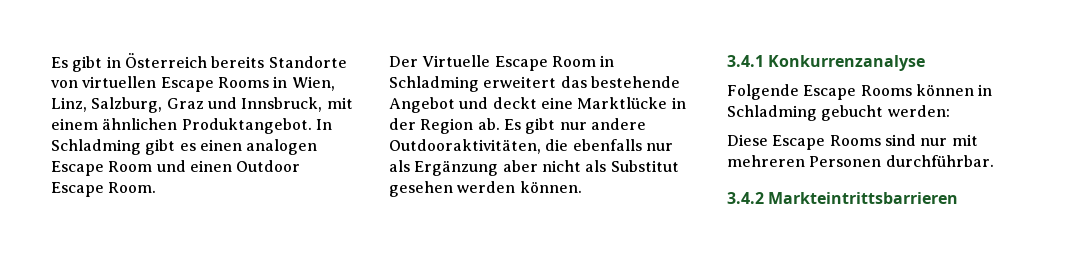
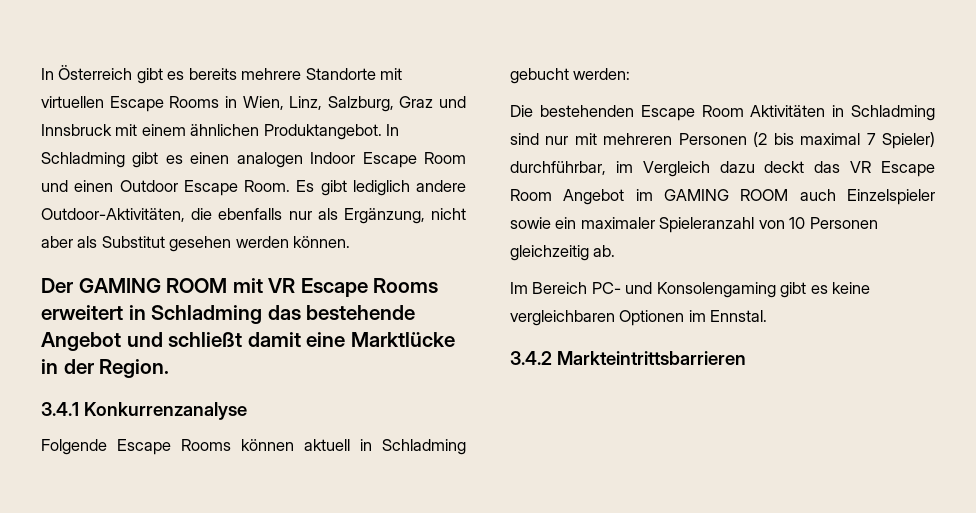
[51,53,347,72] [51,80,78,88] Es gibt in Österreich bereits Standorte von -> [41,65,403,84] In Österreich gibt es bereits mehrere Standorte mit
[241,97,323,112] Innsbruck, -> [41,124,112,136] Innsbruck
(318, 147) none -> [310,152,356,164] Indoor
[389,55,615,71] [389,76,680,92] [389,97,686,113] [389,118,646,134] [389,139,541,154] // Der Virtuelle Escape Room in Schladming erweitert das bestehende Angebot und deckt eine Marktlücke in der Region ab. Es gibt nur andere Outdooraktivitäten, -> [296,180,466,196] [41,208,185,222] Es gibt lediglich andere Outdoor-Aktivitäten,
[414,160,581,176] Ergänzung aber nicht -> [343,208,467,224] [41,236,73,248] Ergänzung, nicht aber
(582, 187) none -> [41,278,439,297] [41,305,416,324] [41,332,455,351] [41,359,170,378] // Der GAMING ROOM mit VR Escape Rooms erweitert in Schladming das bestehende Angebot und schließt damit eine Marktlücke in der Region.
(974, 90) none -> [304,439,350,451] aktuell
[727,134,881,150] Diese Escape Rooms -> [510,105,935,121] Die bestehenden Escape Room Aktivitäten in Schladming
[885,155,994,167] durchführbar. -> [753,132,936,149] [510,161,935,177] [510,189,935,205] [510,217,878,233] [510,245,616,261] [510,282,871,298] [510,310,768,326] (2 bis maximal 7 Spieler) durchführbar, im Vergleich dazu deckt das VR Escape Room Angebot im GAMING ROOM auch Einzelspieler sowie ein maximaler Spieleranzahl von 10 Personen gleichzeitig ab. // Im Bereich PC- und Konsolengaming gibt es keine vergleichbaren Optionen im Ennstal.

